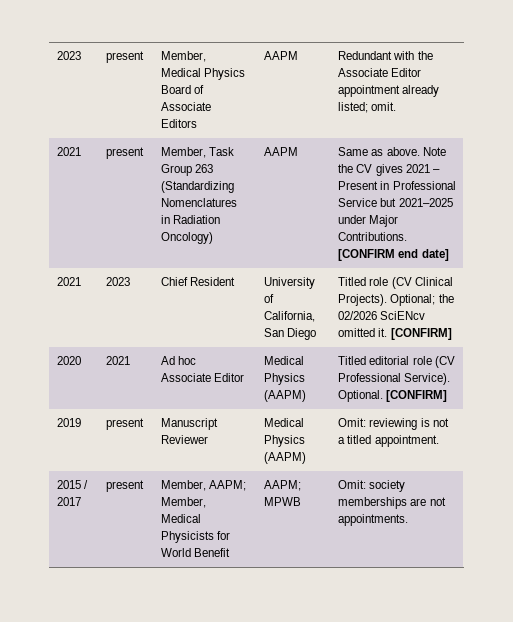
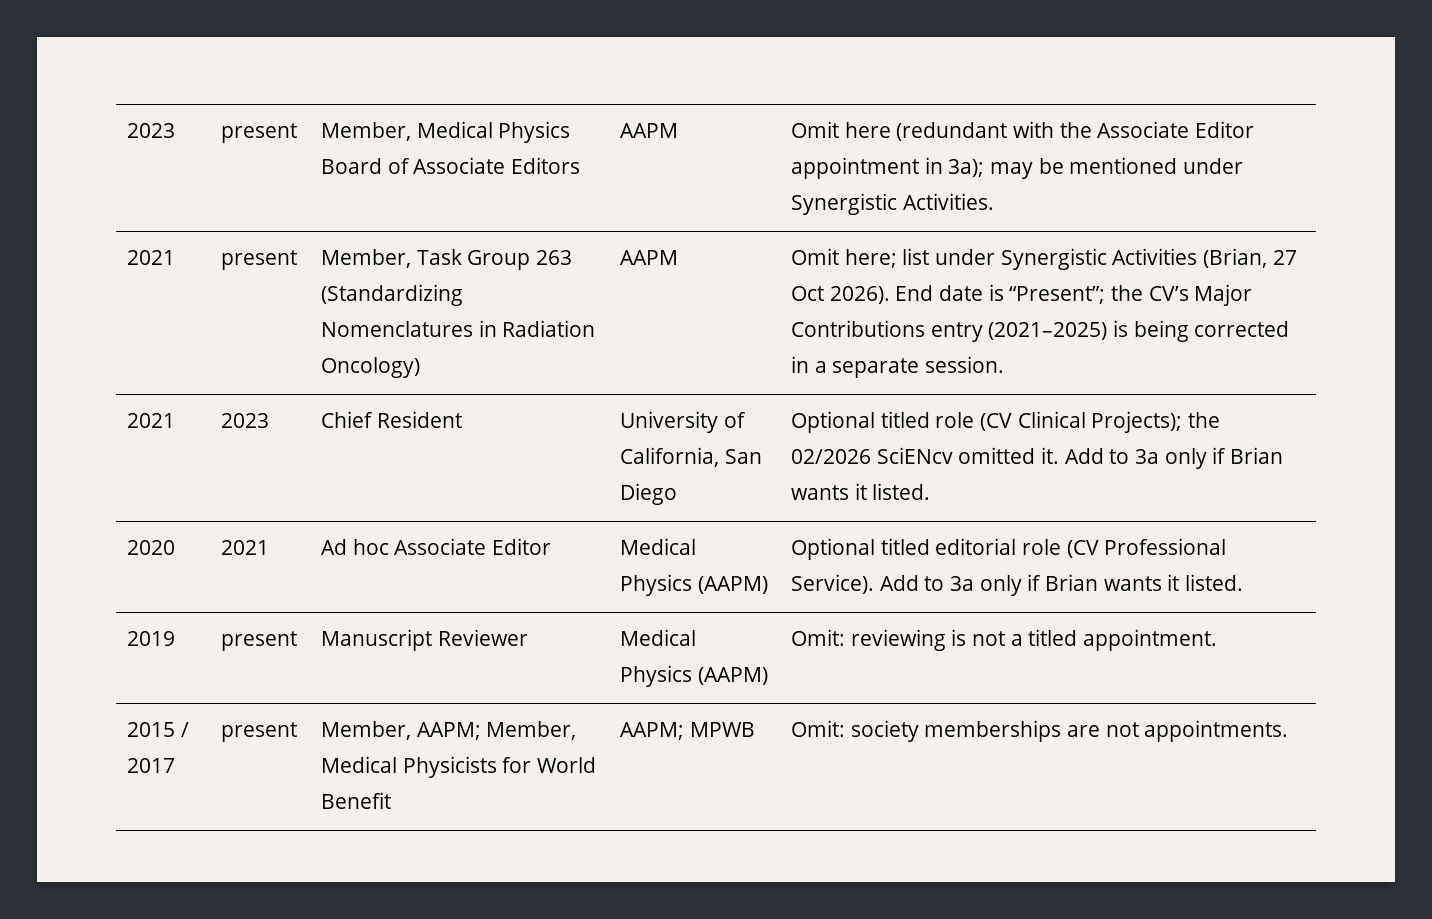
[338,51,393,60] Redundant -> [791,121,1008,141] Omit here (redundant
[402,85,440,97] [338,102,397,113] already listed; omit. -> [924,157,1244,179] [791,193,994,215] in 3a); may be mentioned under Synergistic Activities.
[338,147,446,156] [338,164,440,176] [338,181,456,190] [338,198,453,207] [338,215,399,227] [338,232,408,241] [338,249,449,261] Same as above. Note the CV gives 2021 – Present in Professional Service but 2021–2025 under Major Contributions. [CONFIRM end date] -> [791,248,1297,270] [791,284,1253,306] [791,320,1290,342] [791,356,1005,378] Omit here; list under Synergistic Activities (Brian, 27 Oct 2026). End date is “Present”; the CV’s Major Contributions entry (2021–2025) is being corrected in a separate session.
[338,277,367,286] Titled -> [791,411,930,433] Optional titled
[338,294,436,306] Projects). Optional; -> [1091,411,1183,433] Projects);
[390,328,452,340] [CONFIRM] -> [1064,447,1284,469] [791,483,931,500] Add to 3a only if Brian wants it listed.
[338,356,367,365] Titled -> [791,538,930,560] Optional titled
[338,390,448,402] Optional. [CONFIRM] -> [879,574,1244,596] Add to 3a only if Brian wants it listed.

